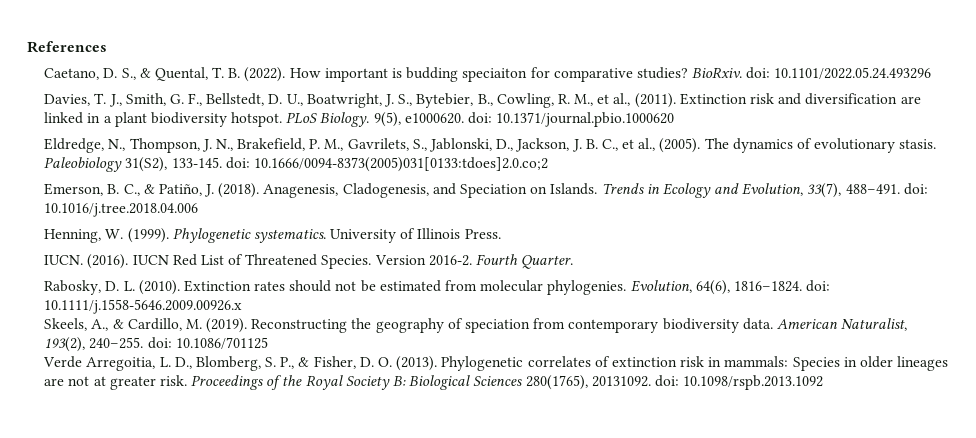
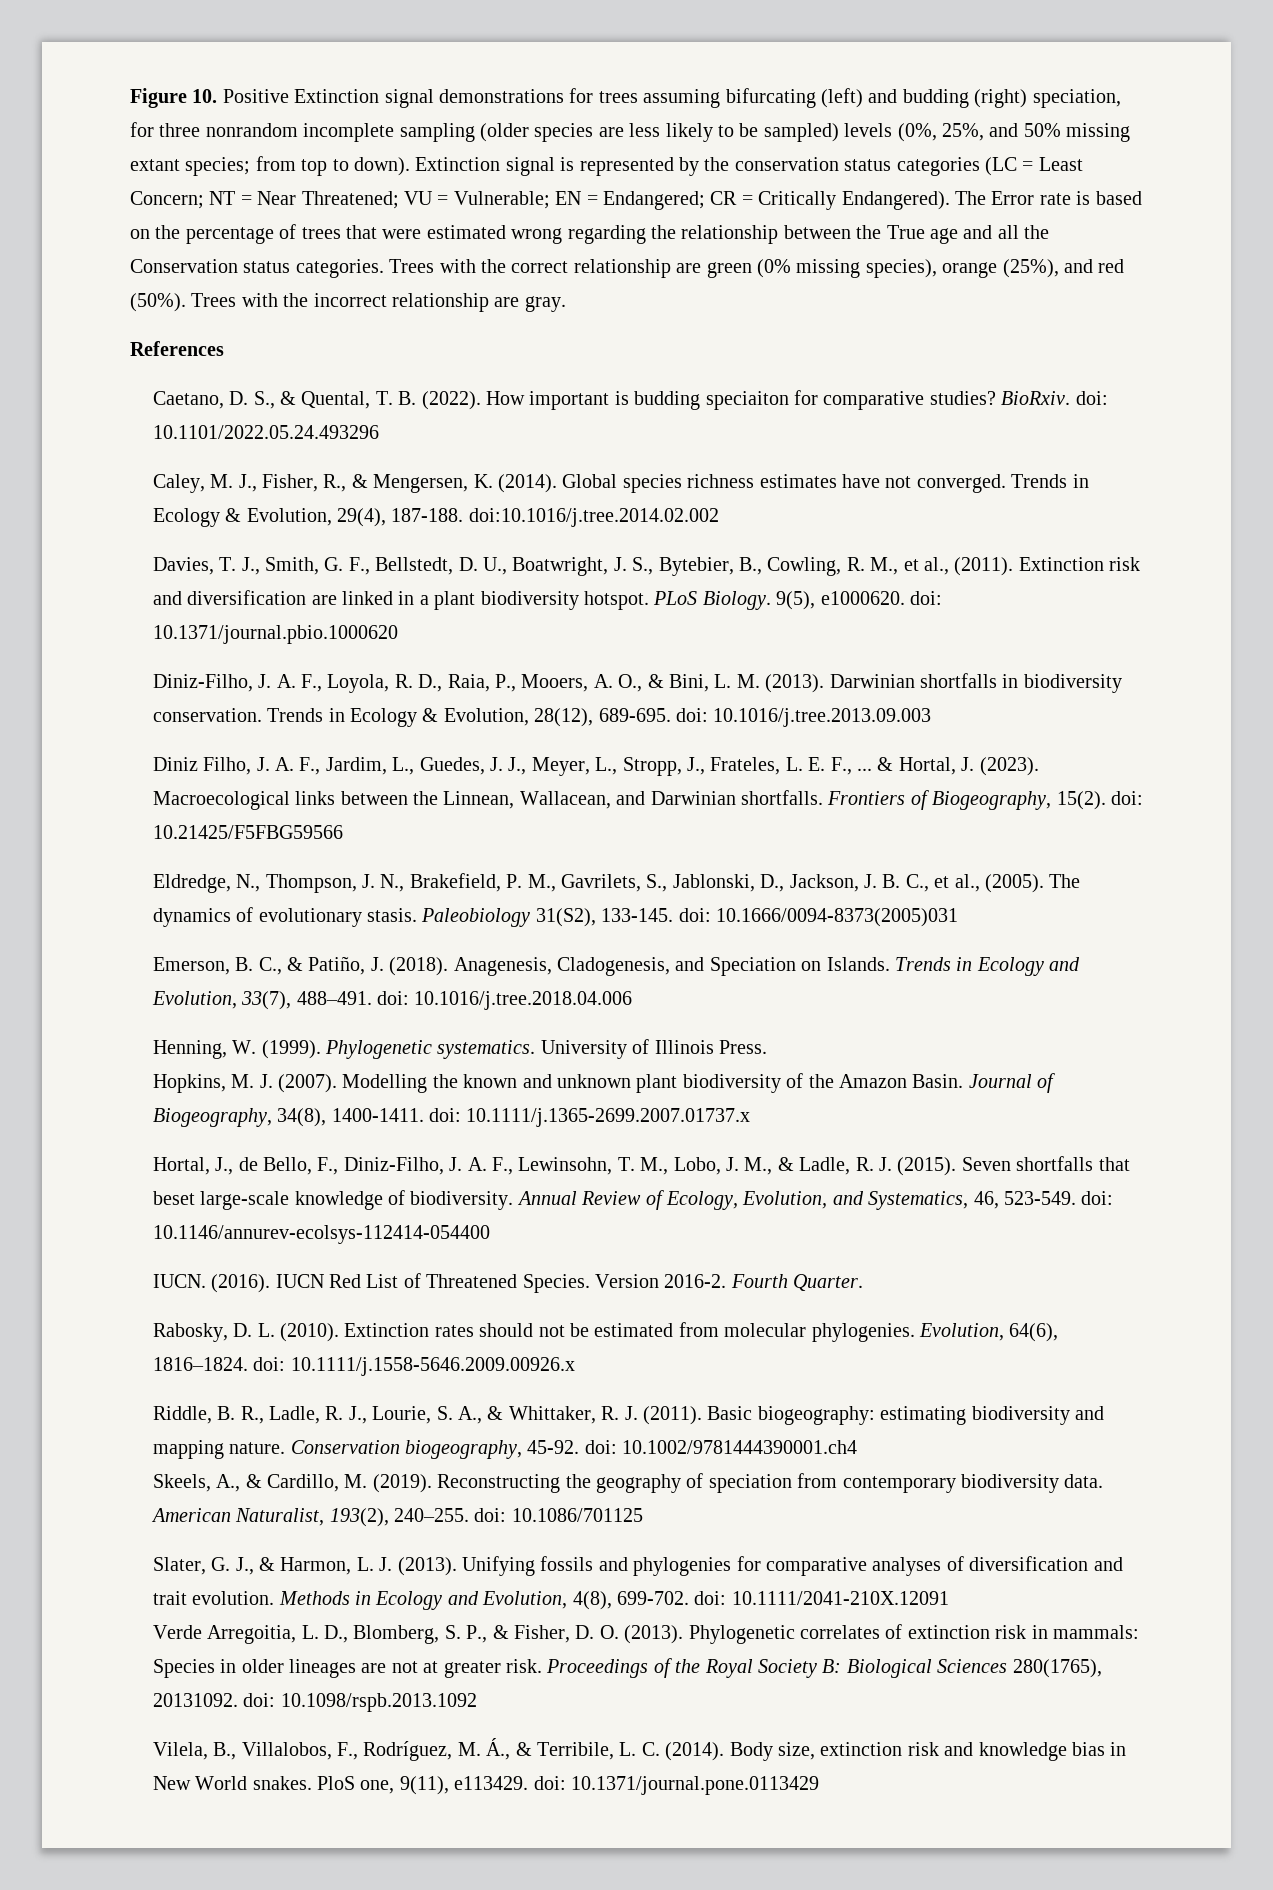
(27, 47) none -> [130,88,1121,108] [130,122,1131,142] [130,156,1083,176] [130,191,1142,210] [130,224,1050,244] [130,259,1125,278] [130,293,566,312] Figure 10. Positive Extinction signal demonstrations for trees assuming bifurcating (left) and budding (right) speciation, for three nonrandom incomplete sampling (older species are less likely to be sampled) levels (0%, 25%, and 50% missing extant species; from top to down). Extinction signal is represented by the conservation status categories (LC = Least Concern; NT = Near Threatened; VU = Vulnerable; EN = Endangered; CR = Critically Endangered). The Error rate is based on the percentage of trees that were estimated wrong regarding the relationship between the True age and all the Conservation status categories. Trees with the correct relationship are green (0% missing species), orange (25%), and red (50%). Trees with the incorrect relationship are gray. //
(932, 73) none -> [152,474,1089,493] [152,508,719,527] // Caley, M. J., Fisher, R., & Mengersen, K. (2014). Global species richness estimates have not converged. Trends in Ecology & Evolution, 29(4), 187-188. doi:10.1016/j.tree.2014.02.002
(675, 119) none -> [152,673,1122,693] [152,708,932,727] [152,757,1039,776] [152,790,1143,810] [152,825,343,839] // Diniz-Filho, J. A. F., Loyola, R. D., Raia, P., Mooers, A. O., & Bini, L. M. (2013). Darwinian shortfalls in biodiversity conservation. Trends in Ecology & Evolution, 28(12), 689-695. doi: 10.1016/j.tree.2013.09.003 // Diniz Filho, J. A. F., Jardim, L., Guedes, J. J., Meyer, L., Stropp, J., Frateles, L. E. F., ... & Hortal, J. (2023). Macroecological links between the Linnean, Wallacean, and Darwinian shortfalls. Frontiers of Biogeography, 15(2). doi: 10.21425/F5FBG59566
[253,157,548,172] 10.1666/0094-8373(2005)031[0133:tdoes]2.0.co;2 -> [715,908,958,927] 10.1666/0094-8373(2005)031
(501, 234) none -> [152,1073,1056,1093] [152,1108,751,1127] [152,1156,1130,1176] [152,1190,1114,1210] [152,1225,490,1244] // Hopkins, M. J. (2007). Modelling the known and unknown plant biodiversity of the Amazon Basin. Journal of Biogeography, 34(8), 1400-1411. doi: 10.1111/j.1365-2699.2007.01737.x // Hortal, J., de Bello, F., Diniz-Filho, J. A. F., Lewinsohn, T. M., Lobo, J. M., & Ladle, R. J. (2015). Seven shortfalls that beset large-scale knowledge of biodiversity. Annual Review of Ecology, Evolution, and Systematics, 46, 523-549. doi: 10.1146/annurev-ecolsys-112414-054400
(243, 306) none -> [152,1406,1104,1425] [152,1440,858,1459] // Riddle, B. R., Ladle, R. J., Lourie, S. A., & Whittaker, R. J. (2011). Basic biogeography: estimating biodiversity and mapping nature. Conservation biogeography, 45-92. doi: 10.1002/9781444390001.ch4
(268, 343) none -> [152,1556,1123,1576] [152,1591,949,1610] // Slater, G. J., & Harmon, L. J. (2013). Unifying fossils and phylogenies for comparative analyses of diversification and trait evolution. Methods in Ecology and Evolution, 4(8), 699-702. doi: 10.1111/2041-210X.12091
(824, 382) none -> [152,1738,1127,1761] [152,1776,819,1795] // Vilela, B., Villalobos, F., Rodríguez, M. Á., & Terribile, L. C. (2014). Body size, extinction risk and knowledge bias in New World snakes. PloS one, 9(11), e113429. doi: 10.1371/journal.pone.0113429

